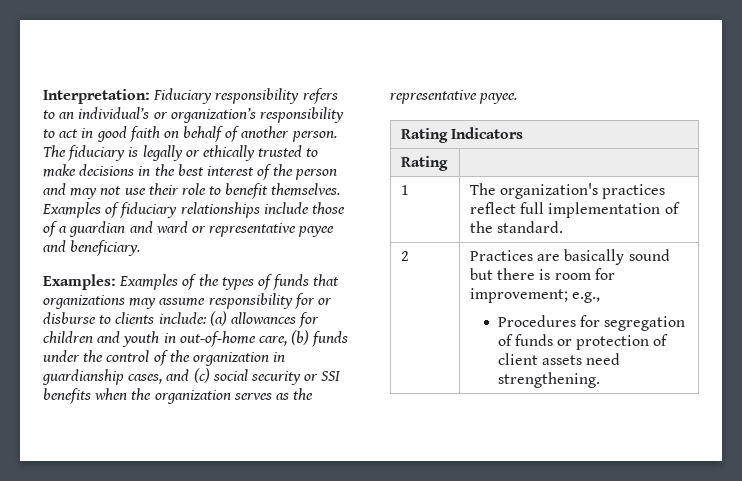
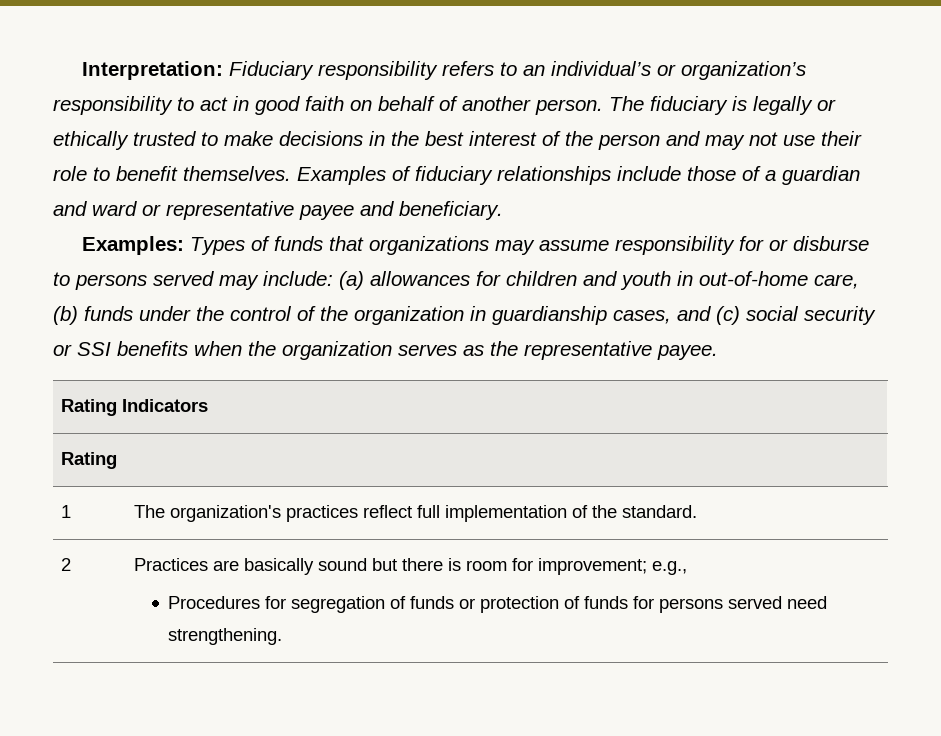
[119,274,254,290] Examples of the types -> [189,237,245,255] Types
[115,312,155,324] clients -> [75,271,259,290] persons served may
[497,353,582,365] client assets -> [584,596,783,613] funds for persons served

